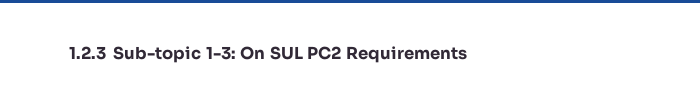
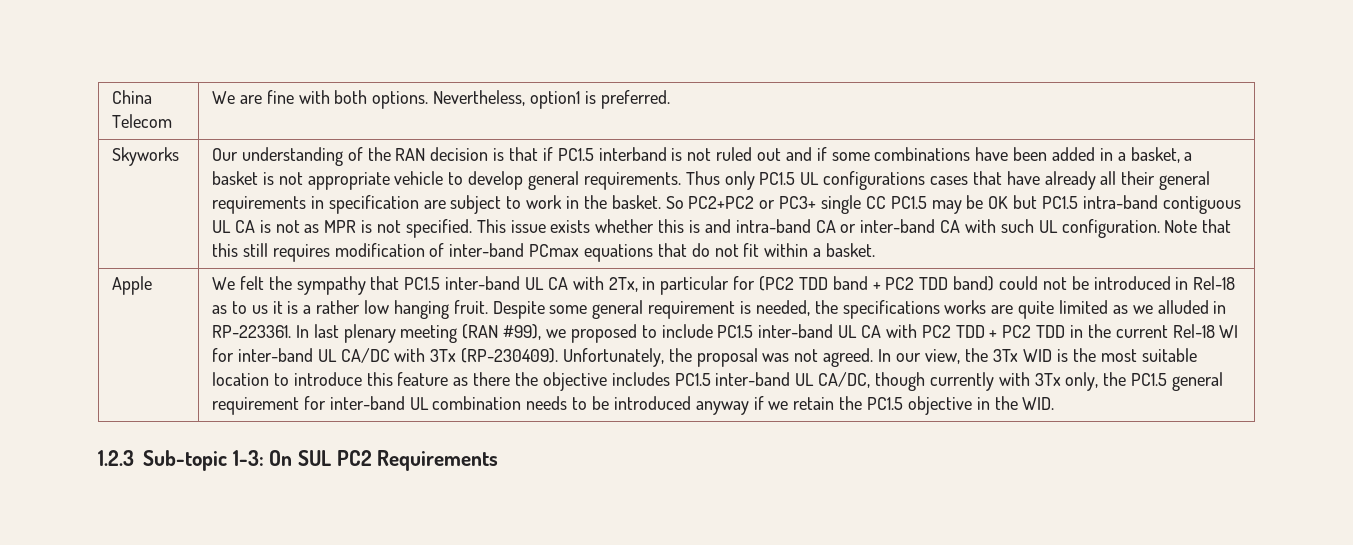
(69, 53) none -> [111,90,152,104] [111,114,172,128] [211,90,670,109] [111,147,179,166] [211,147,1193,166] [211,171,1211,190] [211,195,1241,214] [211,219,1232,238] [211,243,875,262] [111,276,152,295] [211,276,1236,295] [211,300,1227,319] [211,324,1239,343] [211,348,1197,367] [211,372,1223,391] [211,396,1055,415] China Telecom | We are fine with both options. Nevertheless, option1 is preferred. // Skyworks | Our understanding of the RAN decision is that if PC1.5 interband is not ruled out and if some combinations have been added in a basket, a basket is not appropriate vehicle to develop general requirements. Thus only PC1.5 UL configurations cases that have already all their general requirements in specification are subject to work in the basket. So PC2+PC2 or PC3+ single CC PC1.5 may be OK but PC1.5 intra-band contiguous UL CA is not as MPR is not specified. This issue exists whether this is and intra-band CA or inter-band CA with such UL configuration. Note that this still requires modification of inter-band PCmax equations that do not fit within a basket. // Apple | We felt the sympathy that PC1.5 inter-band UL CA with 2Tx, in particular for (PC2 TDD band + PC2 TDD band) could not be introduced in Rel-18 as to us it is a rather low hanging fruit. Despite some general requirement is needed, the specifications works are quite limited as we alluded in RP-223361. In last plenary meeting (RAN #99), we proposed to include PC1.5 inter-band UL CA with PC2 TDD + PC2 TDD in the current Rel-18 WI for inter-band UL CA/DC with 3Tx (RP-230409). Unfortunately, the proposal was not agreed. In our view, the 3Tx WID is the most suitable location to introduce this feature as there the objective includes PC1.5 inter-band UL CA/DC, though currently with 3Tx only, the PC1.5 general requirement for inter-band UL combination needs to be introduced anyway if we retain the PC1.5 objective in the WID. //

